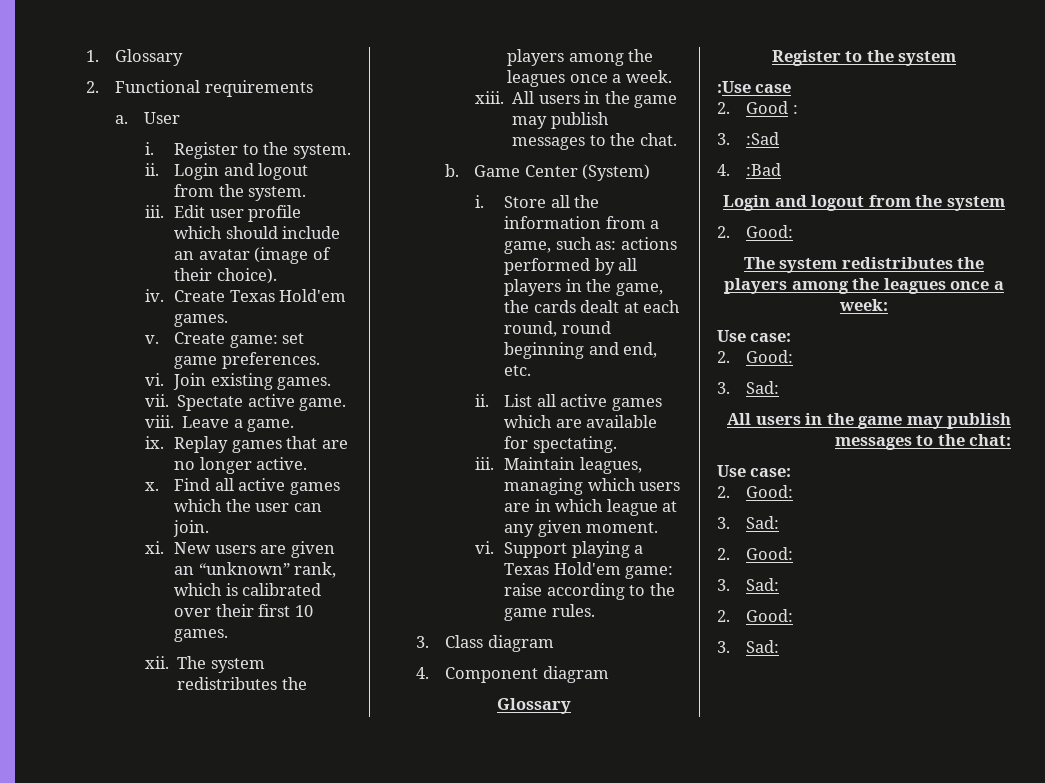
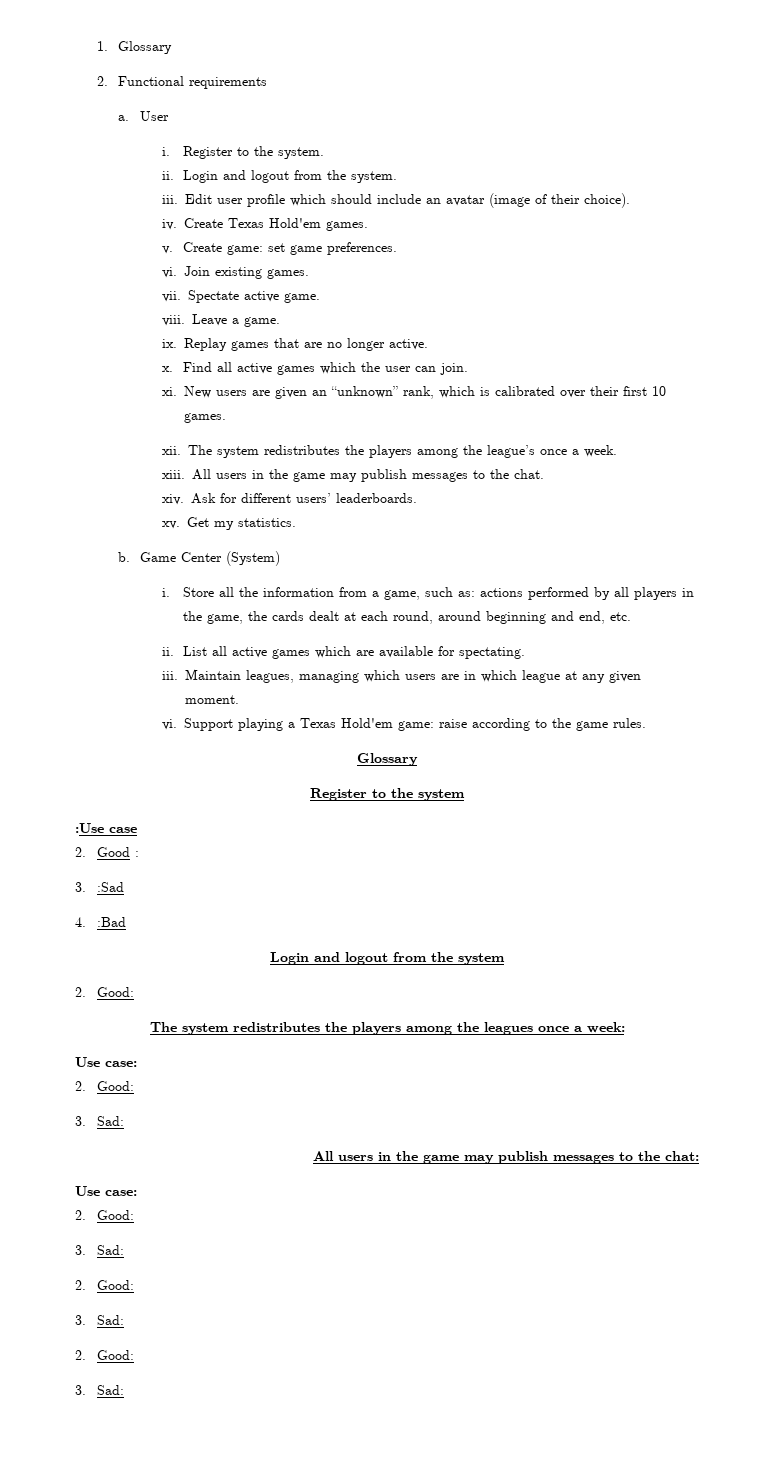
[507,70,566,87] leagues -> [486,445,535,458] league’s
(677, 139) none -> [161,493,417,505] [161,517,296,530] // xiv. Ask for different users’ leaderboards. // xv. Get my statistics.
[561,321,611,334] round -> [438,611,482,621] around
[416,635,554,652] [416,666,609,683] // 3. Class diagram // 4. Component diagram -> (646, 723) none

